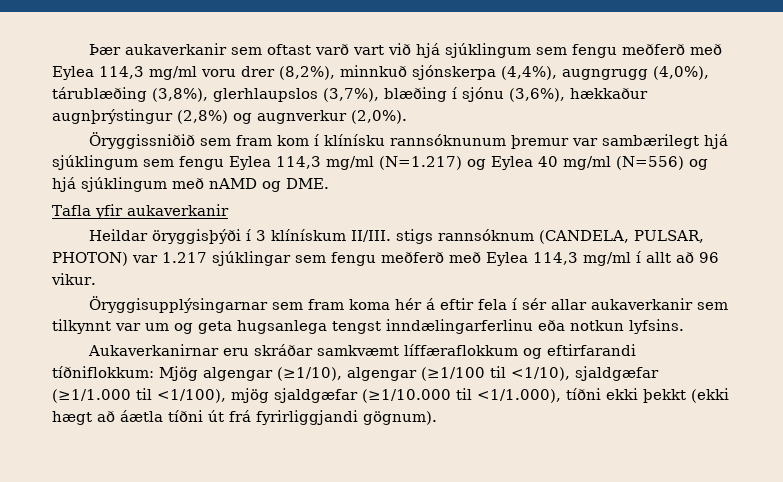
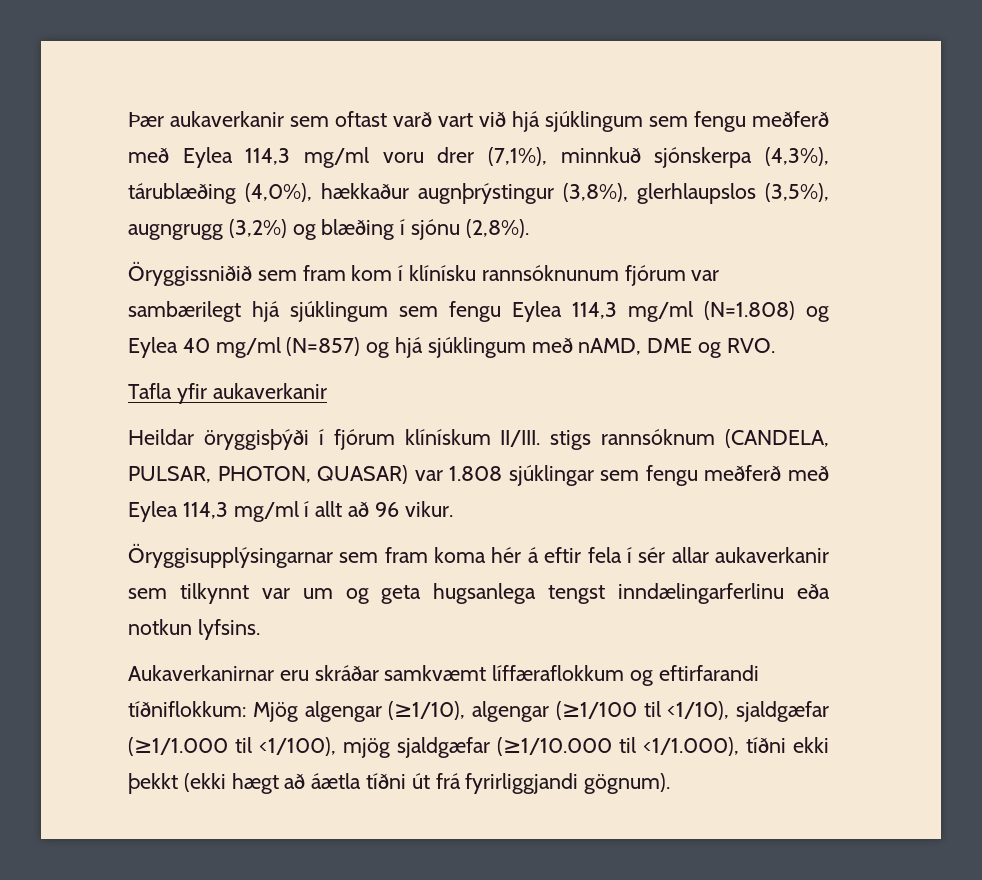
[279,66,335,80] (8,2%), -> [488,147,548,166] (7,1%),
[501,66,709,80] [52,87,648,102] [52,109,407,124] (4,4%), augngrugg (4,0%), tárublæðing (3,8%), glerhlaupslos (3,7%), blæðing í sjónu (3,6%), hækkaður augnþrýstingur (2,8%) og augnverkur (2,0%). -> [765,147,829,166] [128,183,829,204] [128,219,529,240] (4,3%), tárublæðing (4,0%), hækkaður augnþrýstingur (3,8%), glerhlaupslos (3,5%), augngrugg (3,2%) og blæðing í sjónu (2,8%).
[511,135,570,149] þremur -> [624,265,686,286] fjórum
[379,156,462,170] (N=1.217) -> [704,301,795,320] (N=1.808)
[616,156,684,170] (N=556) -> [286,337,361,356] (N=857)
[209,178,329,192] nAMD og DME. -> [578,338,775,358] nAMD, DME og RVO.
[256,230,267,241] 3 -> [333,429,395,450] fjórum
[52,252,207,266] PHOTON) var 1.217 -> [217,465,503,484] PHOTON, QUASAR) var 1.808

